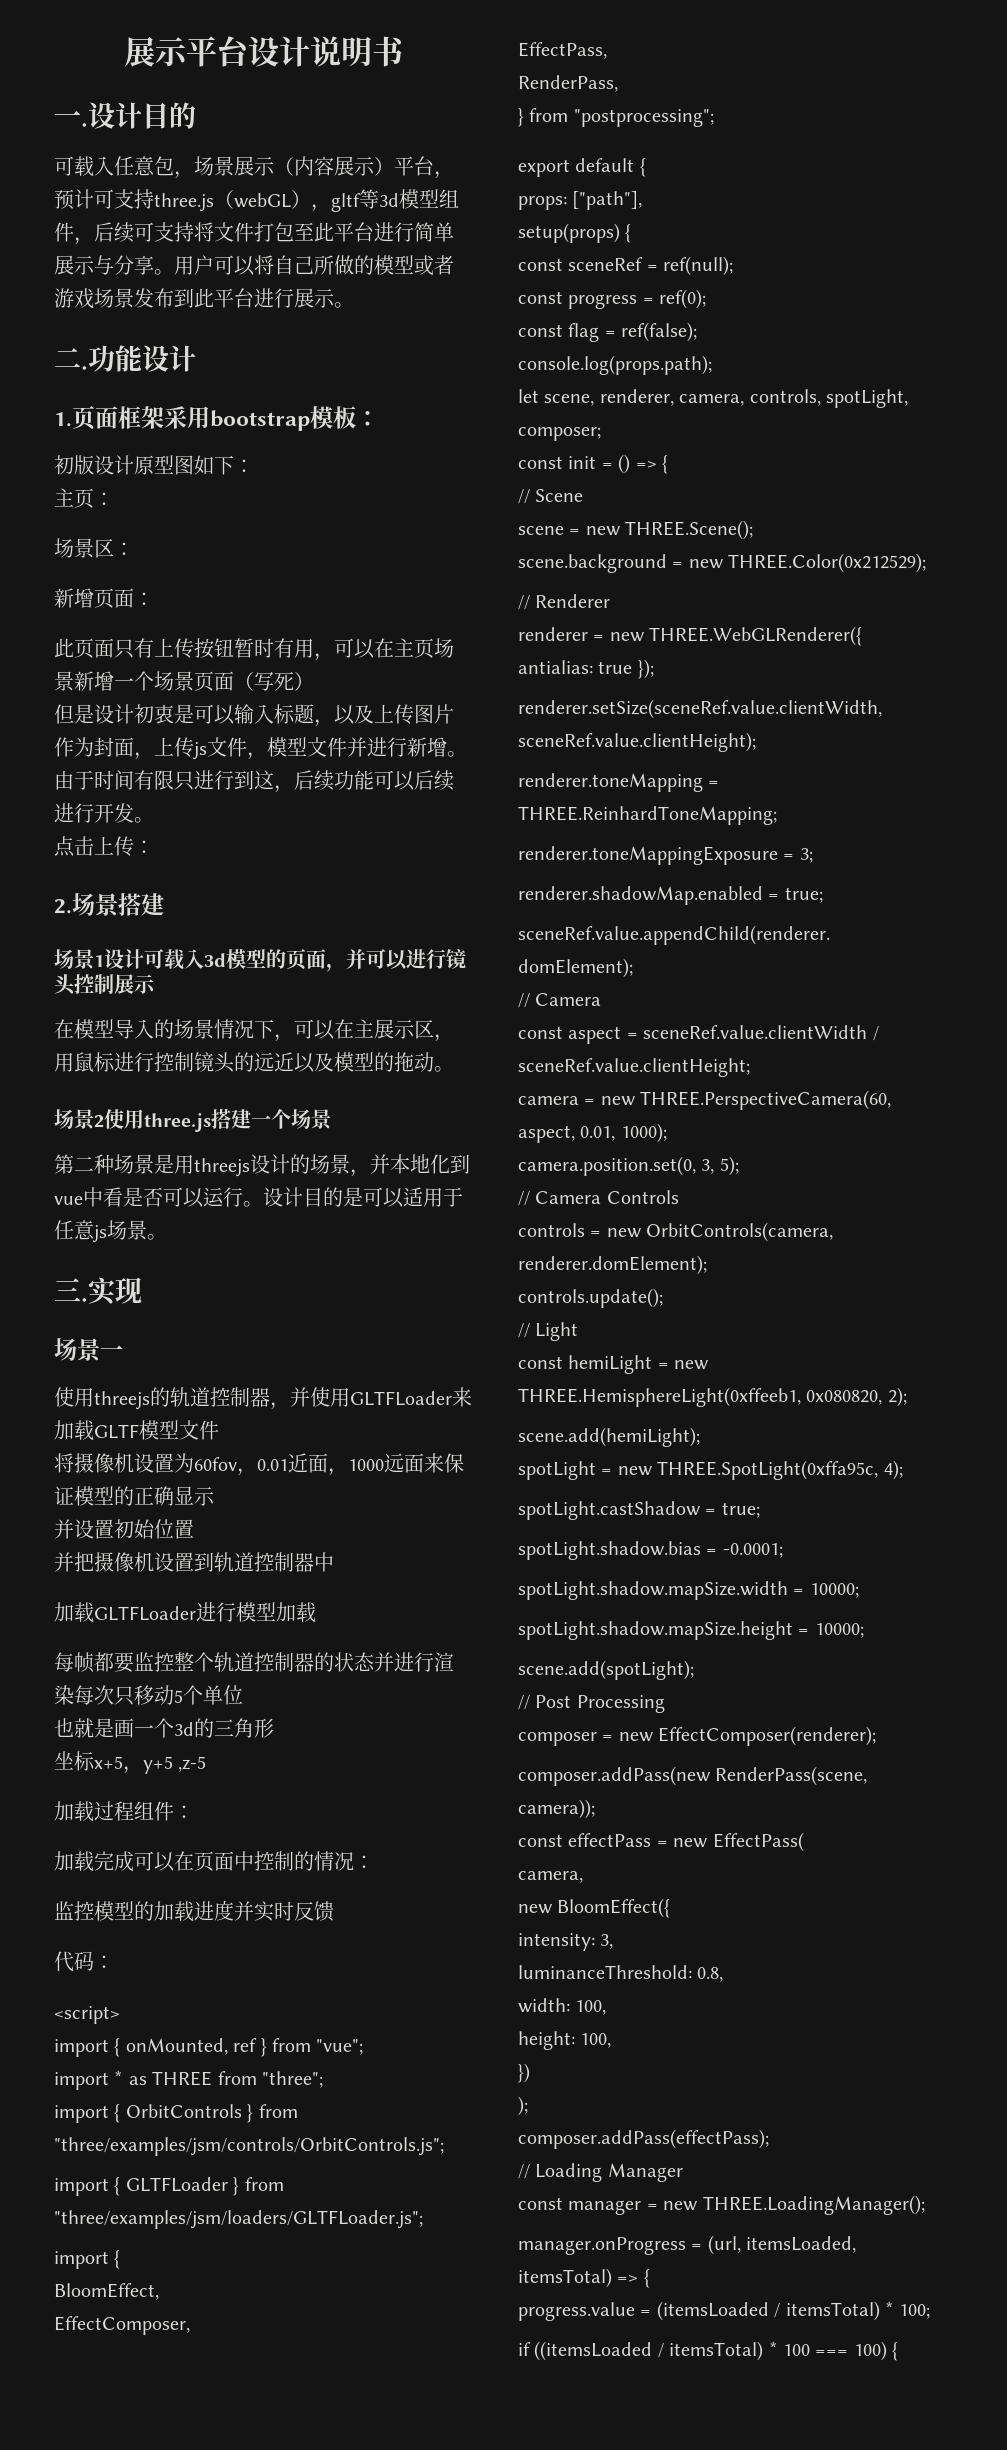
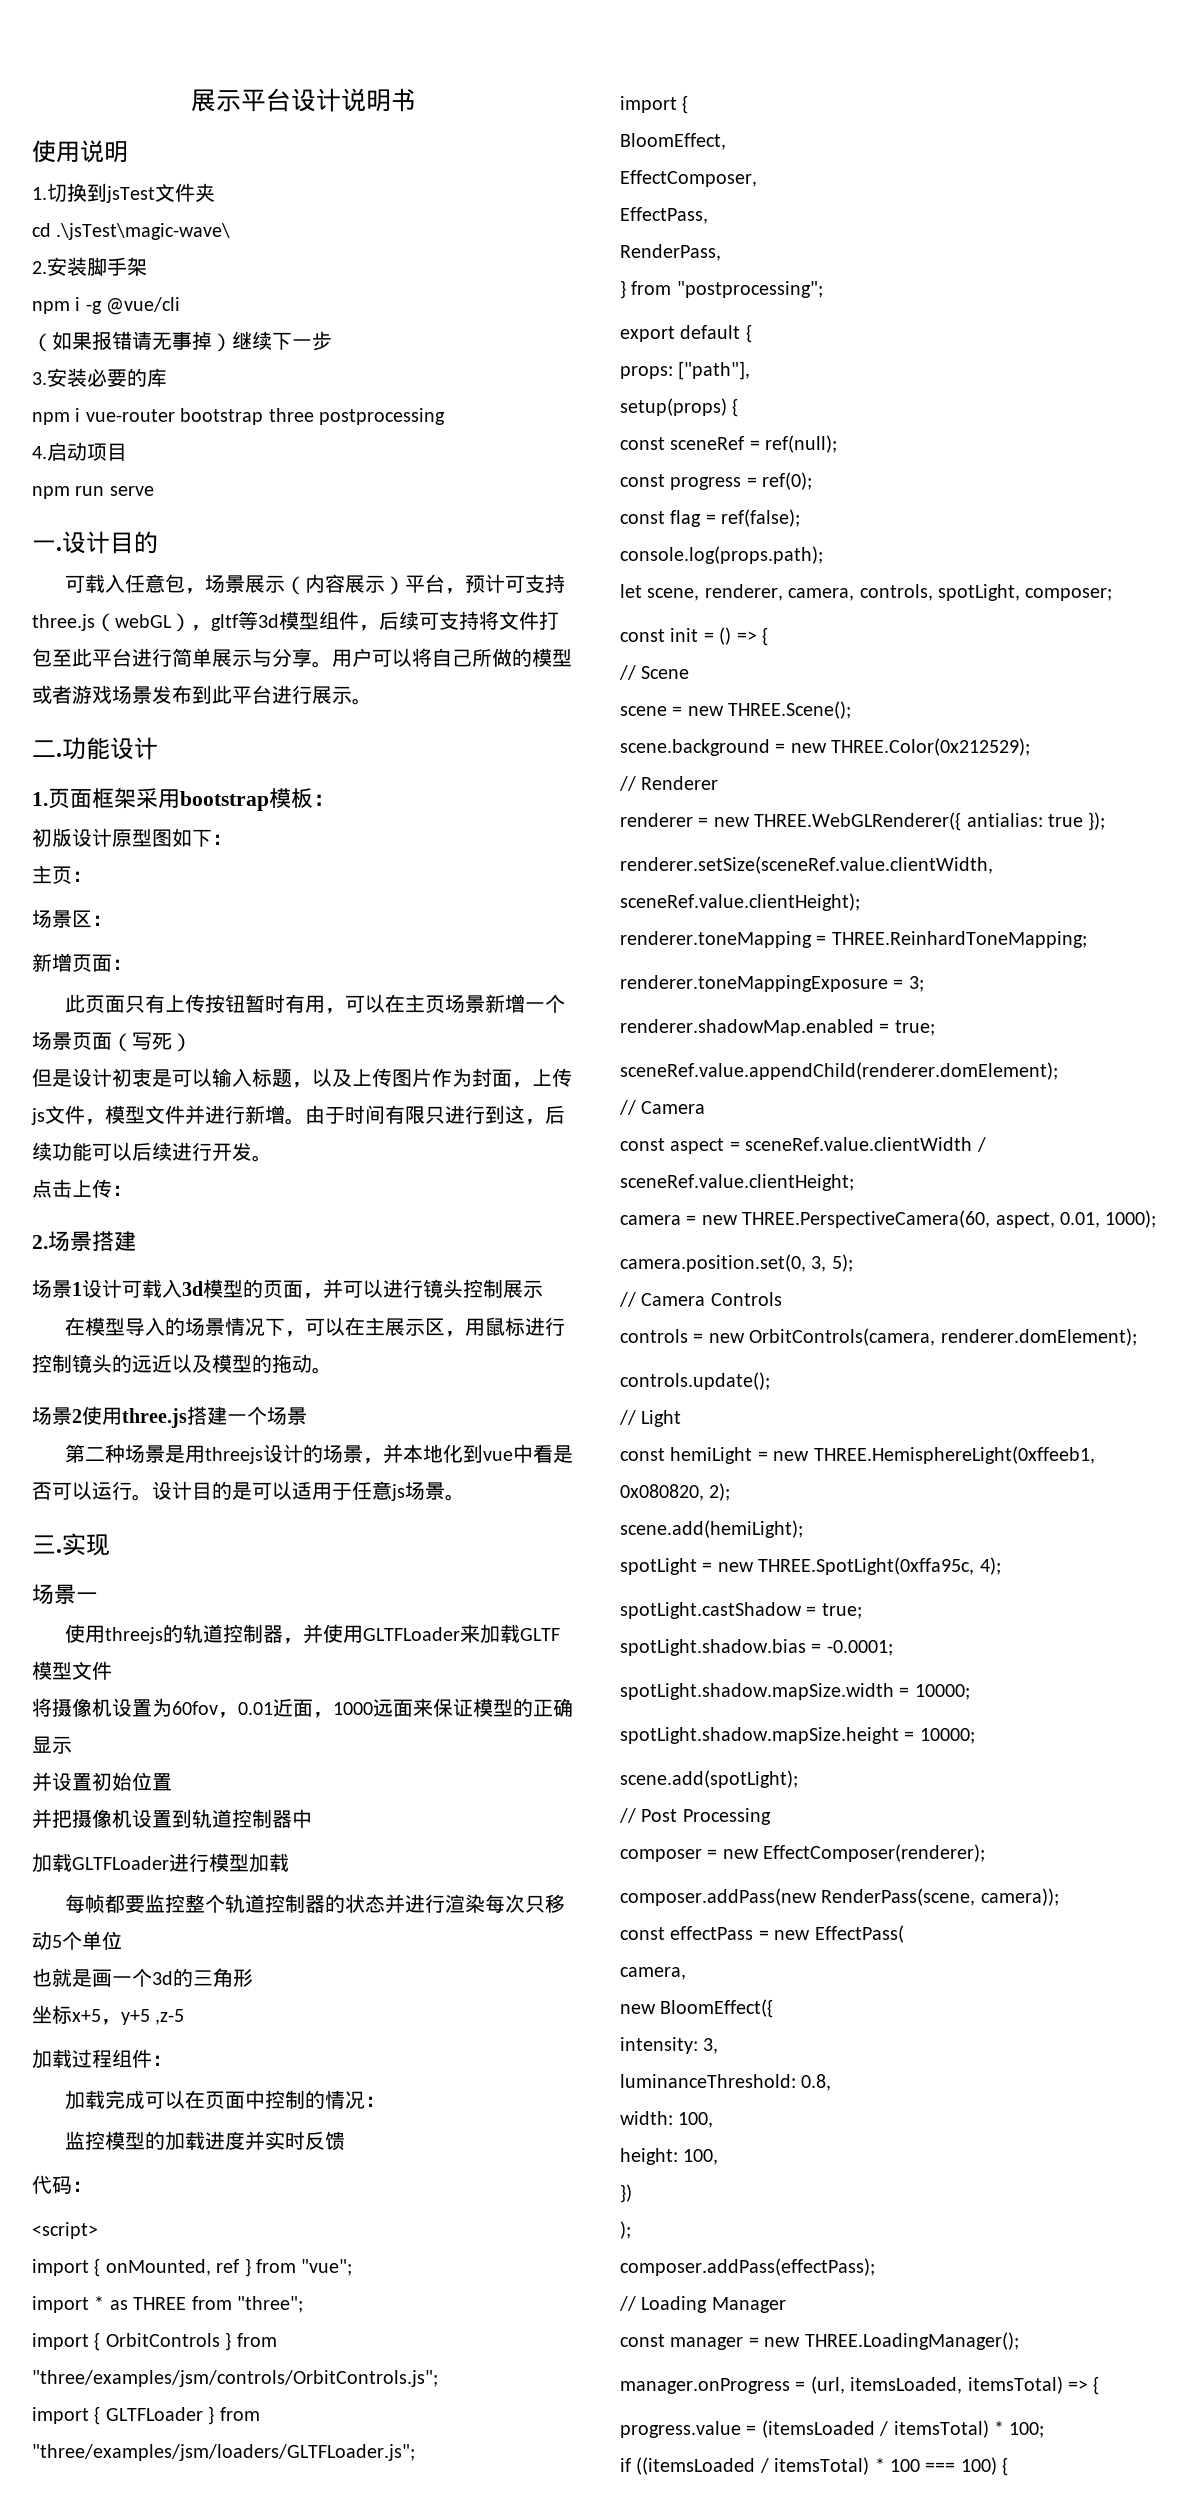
(404, 51) none -> [32,140,128,163] [32,183,215,203] [32,223,231,240] [32,257,147,276] [32,297,181,315] [32,331,332,352] [32,368,167,387] [32,408,445,425] [32,442,127,461] [32,486,154,499] // 使用说明 // 1.切换到jsTest文件夹 // cd .\jsTest\magic-wave\ // 2.安装脚手架 // npm i -g @vue/cli // （如果报错请无事掉）继续下一步 // 3.安装必要的库 // npm i vue-router bootstrap three postprocessing // 4.启动项目 // npm run serve

